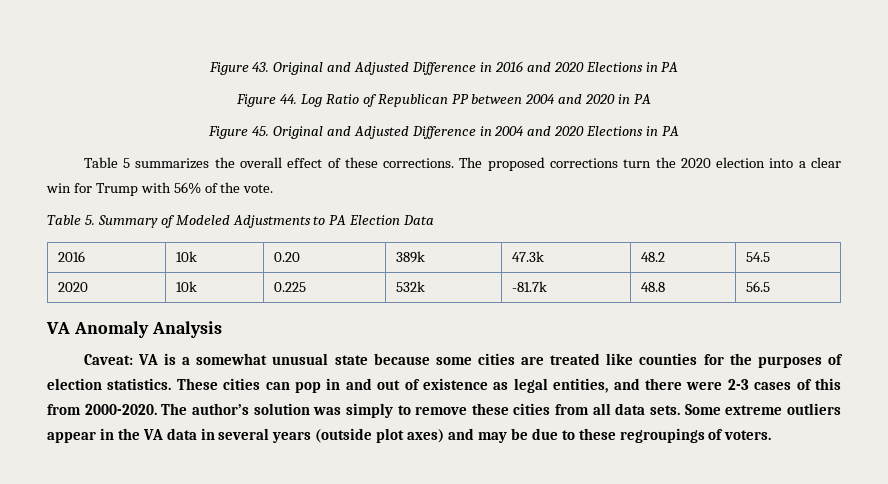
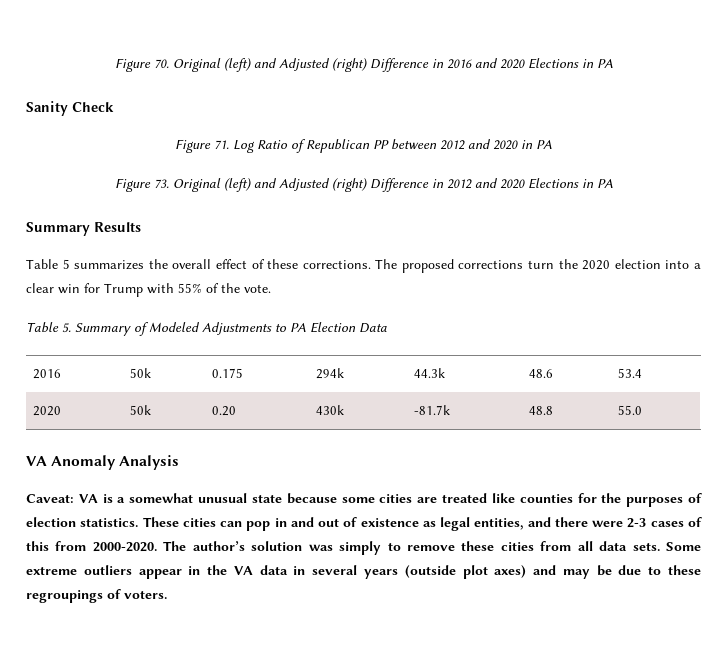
[208,62,410,75] Figure 43. Original and Adjusted -> [114,58,368,72] Figure 70. Original (left) and Adjusted (right)
[236,94,297,107] // Figure 44. -> [26,101,114,116] [175,139,229,153] // Sanity Check // Figure 71.
[525,94,556,104] 2004 -> [440,140,465,150] 2012
[251,126,679,139] 45. Original and Adjusted Difference in 2004 and 2020 Elections in PA -> [153,178,613,192] [26,222,141,236] 73. Original (left) and Adjusted (right) Difference in 2012 and 2020 Elections in PA // Summary Results
[173,182,201,194] 56% -> [178,283,202,293] 55%
[176,251,198,262] [274,252,301,262] [396,251,426,263] [512,251,545,262] [641,252,666,262] [746,252,771,262] [58,282,89,292] [176,281,198,292] [274,282,307,292] [396,281,426,292] 10k | 0.20 | 389k | 47.3k | 48.2 | 54.5 // 2020 | 10k | 0.225 | 532k -> [130,368,152,378] [212,368,244,378] [316,368,345,379] [414,368,446,378] [529,369,554,378] [618,368,643,378] [33,406,62,416] [130,405,152,415] [212,406,237,416] [316,405,345,415] 50k | 0.175 | 294k | 44.3k | 48.6 | 53.4 // 2020 | 50k | 0.20 | 430k
[746,281,771,292] 56.5 -> [618,405,643,415] 55.0

